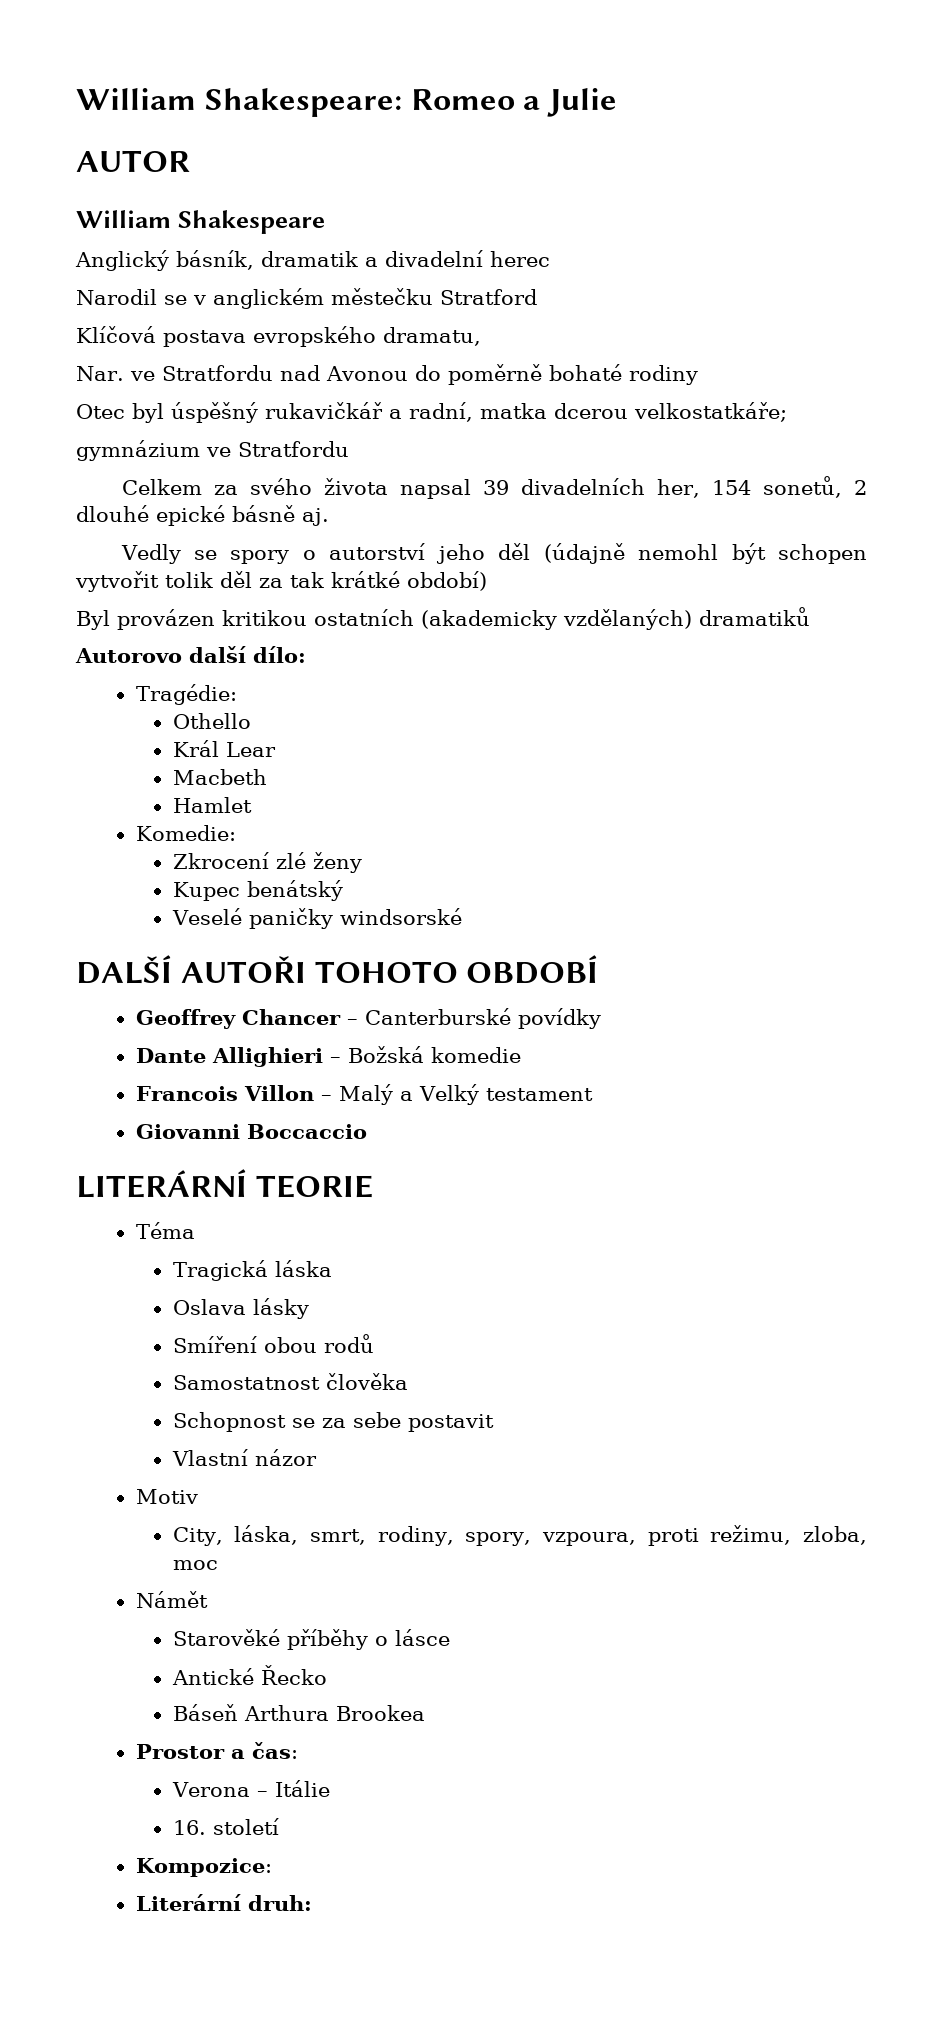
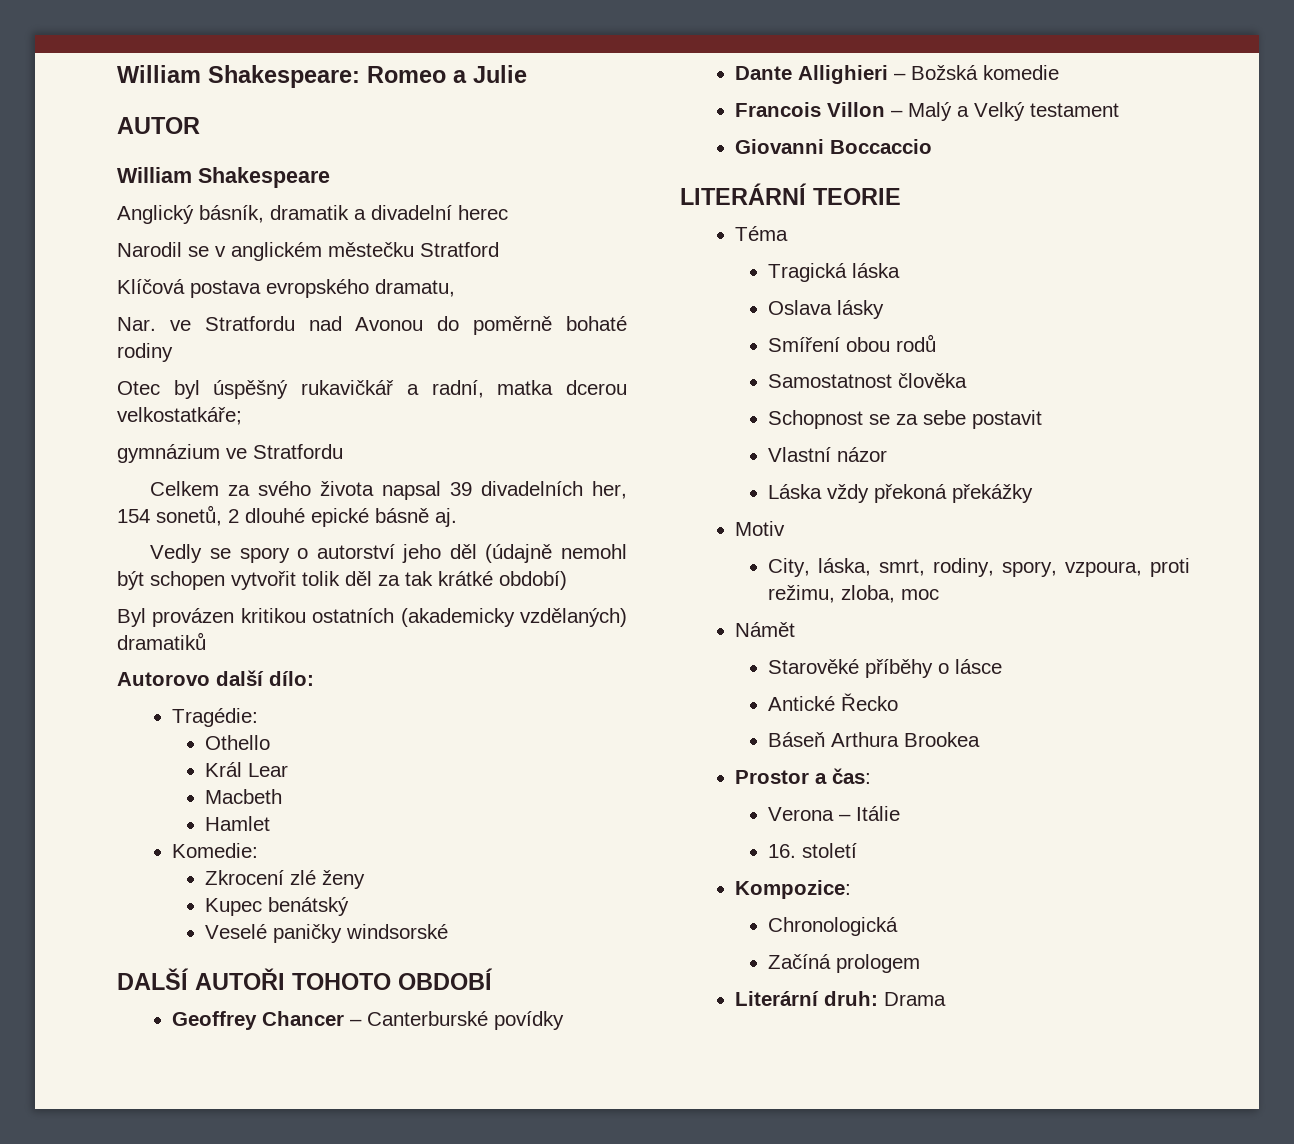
(317, 1457) none -> [768,484,1034,503] // Láska vždy překoná překážky
(272, 1867) none -> [768,917,899,936] [768,954,921,973] // Chronologická // Začíná prologem
(312, 1903) none -> [884,992,947,1006] Drama

